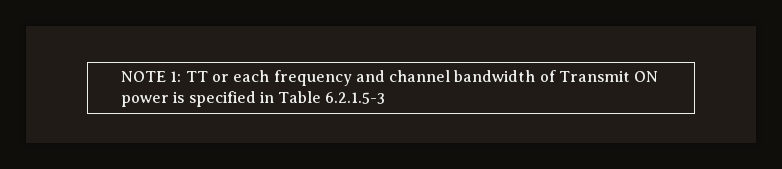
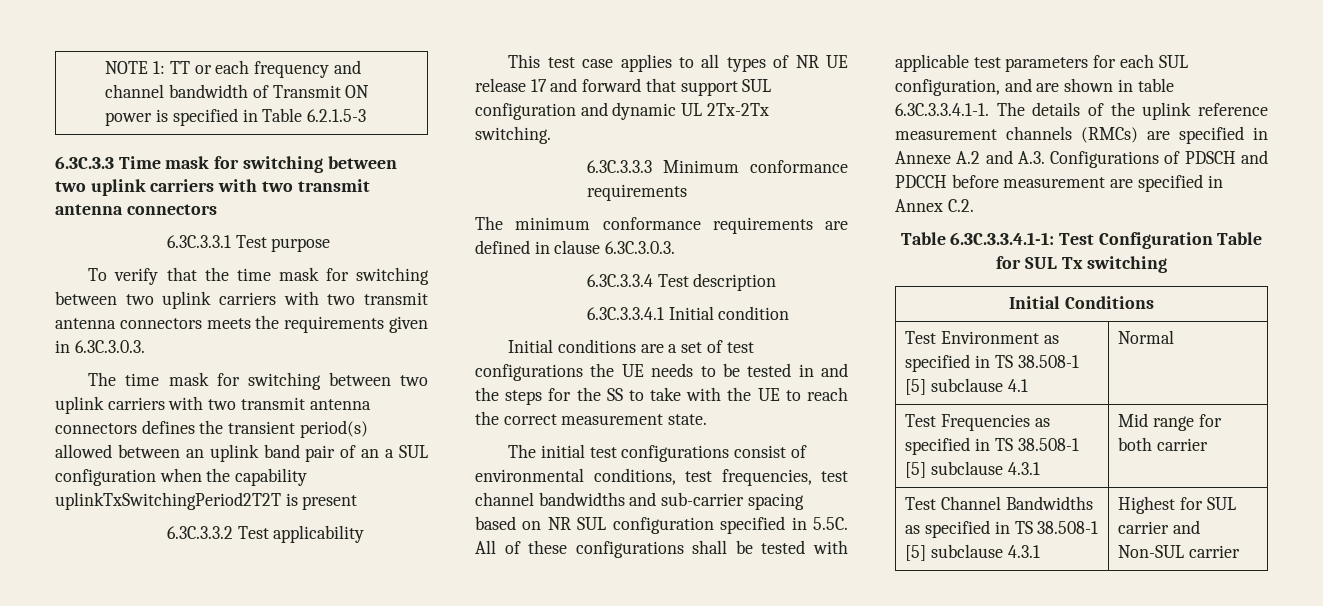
(386, 98) none -> [55,156,397,173] [55,179,370,196] [55,204,217,215] [166,235,331,252] [88,267,429,285] [55,291,428,309] [55,315,429,333] [55,340,145,353] [88,372,428,390] [55,396,371,414] [55,420,368,438] [55,444,429,462] [55,468,308,486] [55,492,358,510] [166,525,365,543] [508,54,848,72] [475,78,772,96] [475,102,769,120] [475,126,551,144] [586,160,848,173] [586,184,687,201] [475,216,848,234] [475,240,676,254] [586,273,777,291] [586,306,790,320] [508,339,754,353] [475,363,848,381] [475,387,848,405] [475,411,708,425] [508,444,807,462] [475,468,848,486] [475,492,804,510] [475,516,848,534] [475,540,848,558] [895,54,1188,72] [895,78,1174,96] [895,102,1268,120] [895,126,1268,144] [895,150,1268,168] [895,174,1223,192] [895,199,974,212] [900,232,1263,249] [996,256,1167,273] [1009,296,1154,309] [905,331,1059,344] [905,354,1079,372] [905,378,1028,395] [1118,330,1175,344] [905,414,1050,431] [905,437,1079,455] [905,461,1040,478] [1118,413,1222,431] [1118,437,1209,451] [905,496,1093,510] [905,520,1099,538] [905,544,1040,561] [1118,496,1236,514] [1118,520,1201,534] [1118,545,1241,558] // 6.3C.3.3 Time mask for switching between two uplink carriers with two transmit antenna connectors // 6.3C.3.3.1 Test purpose // To verify that the time mask for switching between two uplink carriers with two transmit antenna connectors meets the requirements given in 6.3C.3.0.3. // The time mask for switching between two uplink carriers with two transmit antenna connectors defines the transient period(s) allowed between an uplink band pair of an a SUL configuration when the capability uplinkTxSwitchingPeriod2T2T is present // 6.3C.3.3.2 Test applicability // This test case applies to all types of NR UE release 17 and forward that support SUL configuration and dynamic UL 2Tx-2Tx switching. // 6.3C.3.3.3 Minimum conformance requirements // The minimum conformance requirements are defined in clause 6.3C.3.0.3. // 6.3C.3.3.4 Test description // 6.3C.3.3.4.1 Initial condition // Initial conditions are a set of test configurations the UE needs to be tested in and the steps for the SS to take with the UE to reach the correct measurement state. // The initial test configurations consist of environmental conditions, test frequencies, test channel bandwidths and sub-carrier spacing based on NR SUL configuration specified in 5.5C. All of these configurations shall be tested with applicable test parameters for each SUL configuration, and are shown in table 6.3C.3.3.4.1-1. The details of the uplink reference measurement channels (RMCs) are specified in Annexe A.2 and A.3. Configurations of PDSCH and PDCCH before measurement are specified in Annex C.2. // Table 6.3C.3.3.4.1-1: Test Configuration Table for SUL Tx switching // Initial Conditions // Test Environment as specified in TS 38.508-1 [5] subclause 4.1 | Normal // Test Frequencies as specified in TS 38.508-1 [5] subclause 4.3.1 | Mid range for both carrier // Test Channel Bandwidths as specified in TS 38.508-1 [5] subclause 4.3.1 | Highest for SUL carrier and Non-SUL carrier

